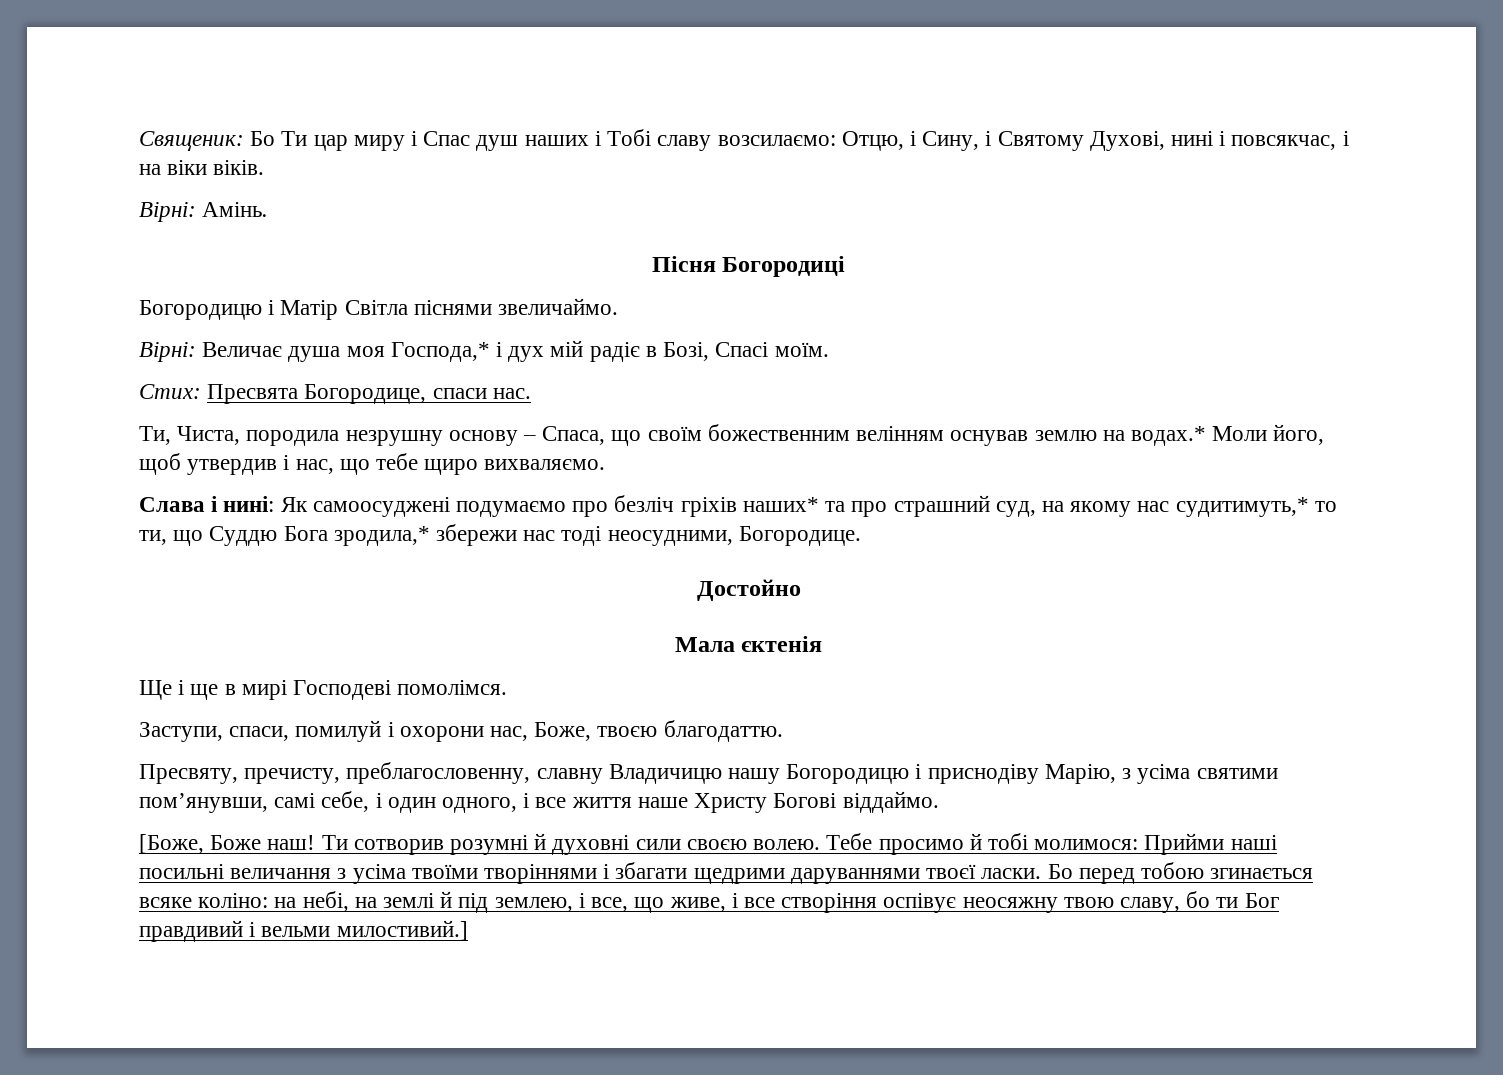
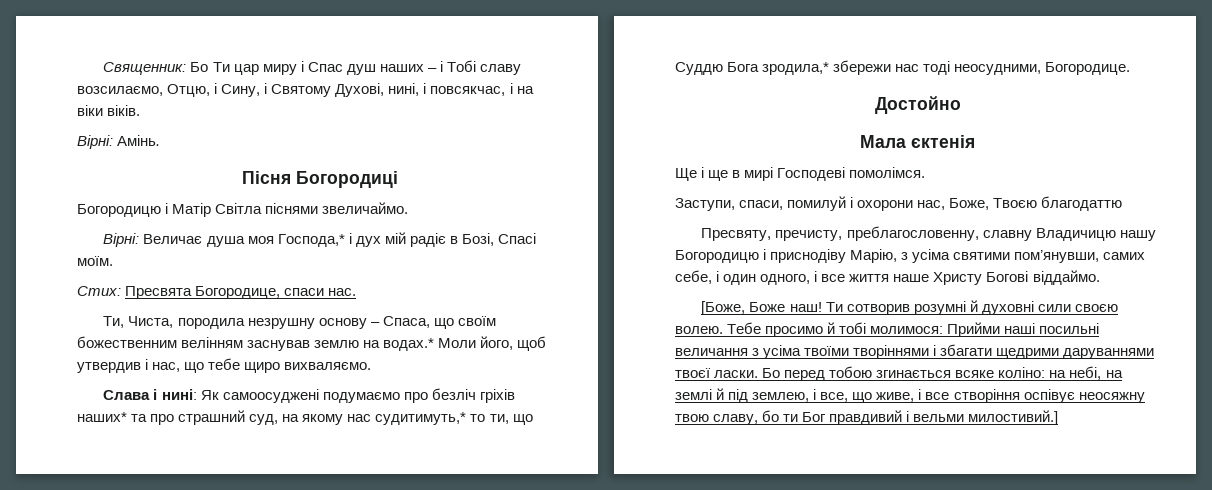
[139,131,244,151] Священик: -> [103,62,187,75] Священник:
(589, 140) none -> [427,68,437,72] –
[717,135,836,146] возсилаємо: -> [77,86,163,96] возсилаємо,
[1170,131,1213,146] нині -> [388,83,420,96] нині,
[950,430,1029,446] оснував -> [247,340,311,351] заснував
[597,720,783,742] твоєю благодаттю. -> [993,196,1123,211] Твоєю благодаттю
[274,793,316,808] самі -> [1103,252,1146,260] самих

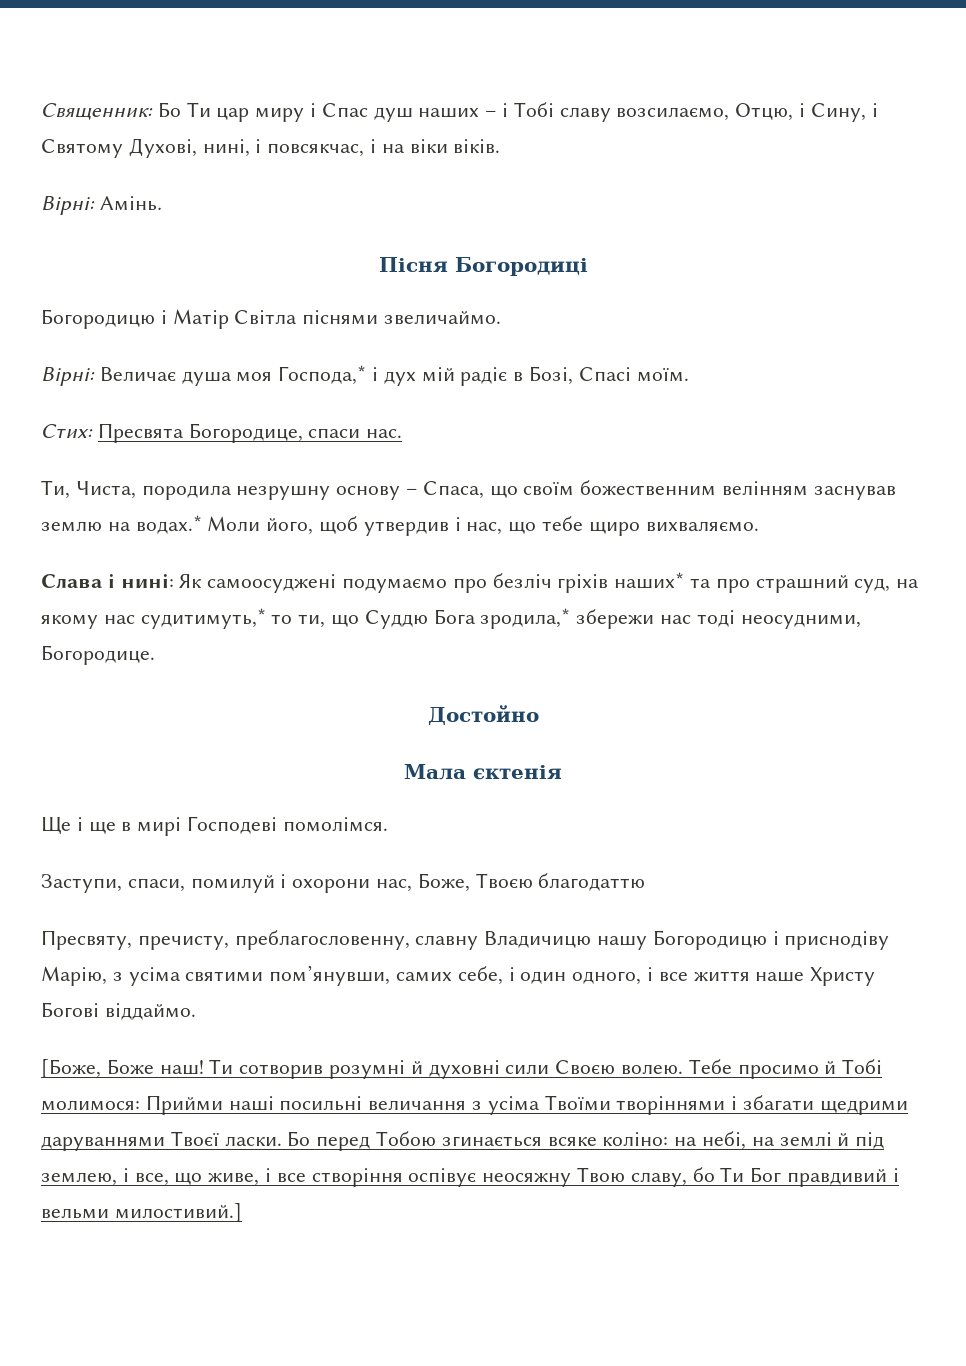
[1074,304,1118,312] своєю -> [555,1060,616,1075] Своєю
[839,322,867,334] тобі -> [842,1059,883,1074] Тобі
[804,346,850,356] твоїми -> [544,1095,611,1111] Твоїми
[675,368,711,378] твоєї -> [170,1131,219,1147] Твоєї
[829,366,873,378] тобою -> [376,1131,437,1146] Тобою
[675,414,709,422] твою -> [577,1167,626,1183] Твою
[783,414,799,422] ти -> [720,1167,745,1182] Ти

